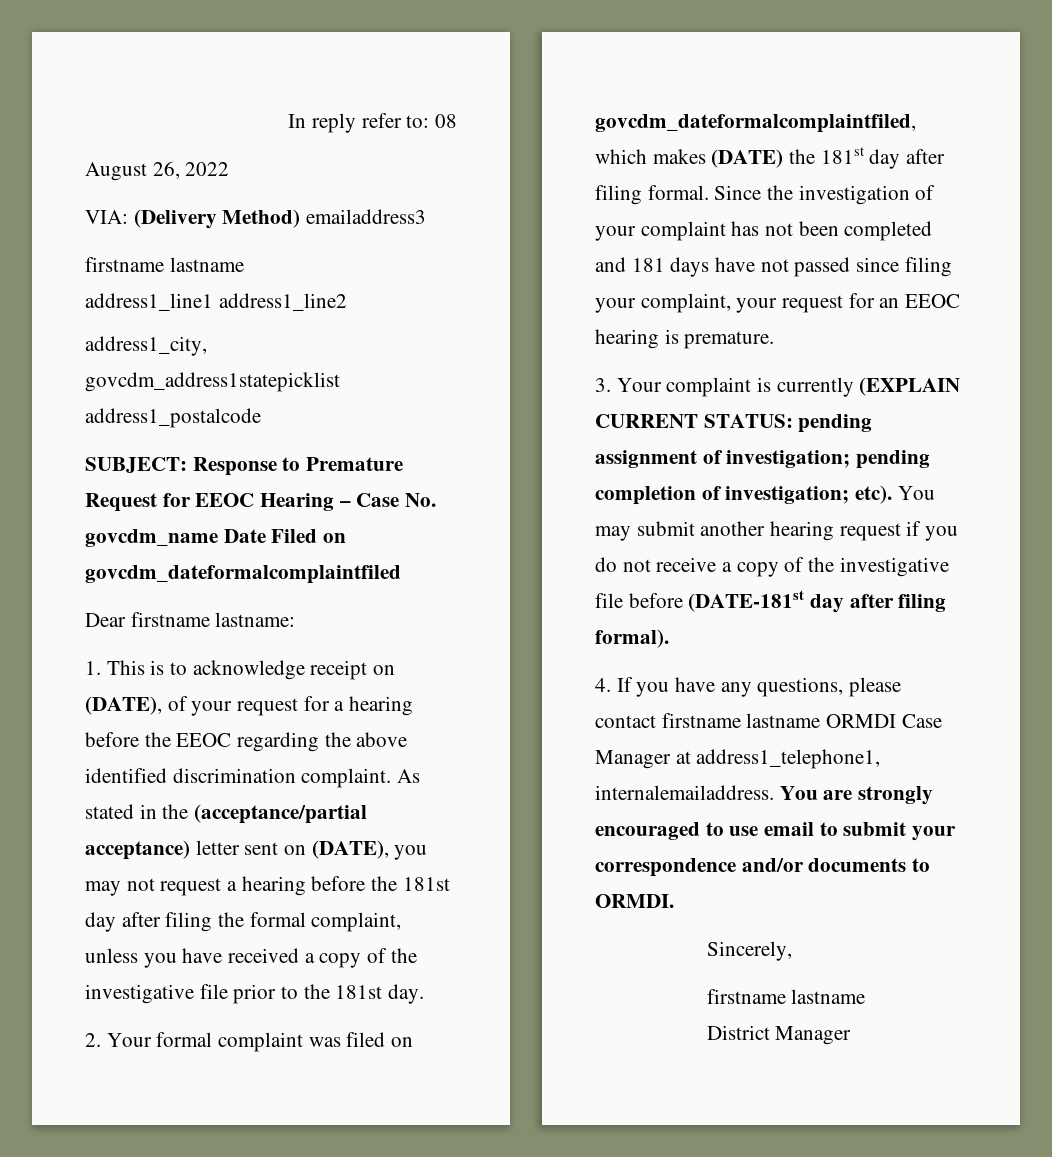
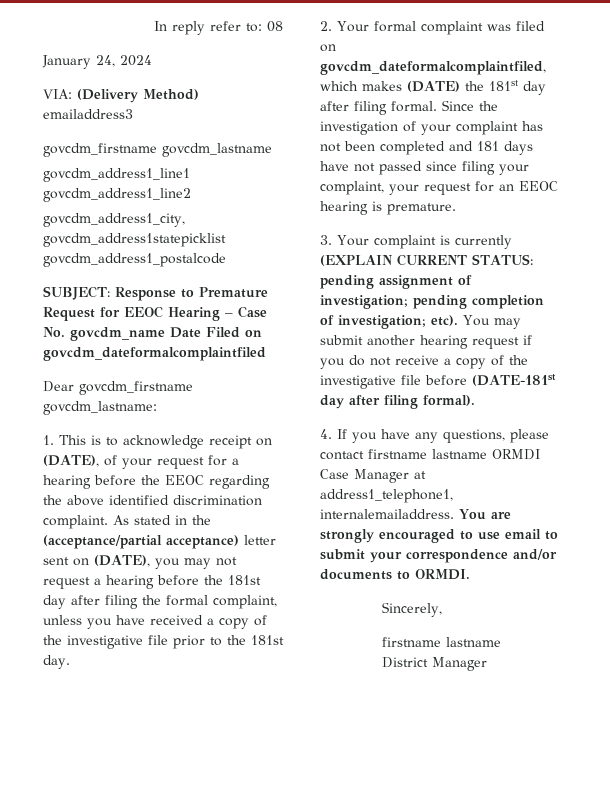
[85,161,230,181] August 26, 2022 -> [42,55,152,69] January 24, 2024
[85,257,244,272] [85,293,347,311] [85,336,207,356] [85,372,340,392] [85,408,261,428] firstname lastname // address1_line1 address1_line2 // address1_city, govcdm_address1statepicklist address1_postalcode -> [43,143,272,157] [43,168,190,182] [43,188,191,202] [43,213,185,227] [43,233,226,247] [43,253,226,267] govcdm_firstname govcdm_lastname // govcdm_address1_line1 govcdm_address1_line2 // govcdm_address1_city, govcdm_address1statepicklist govcdm_address1_postalcode
[130,612,296,627] firstname lastname: -> [79,381,193,395] [43,401,157,415] govcdm_firstname govcdm_lastname:

